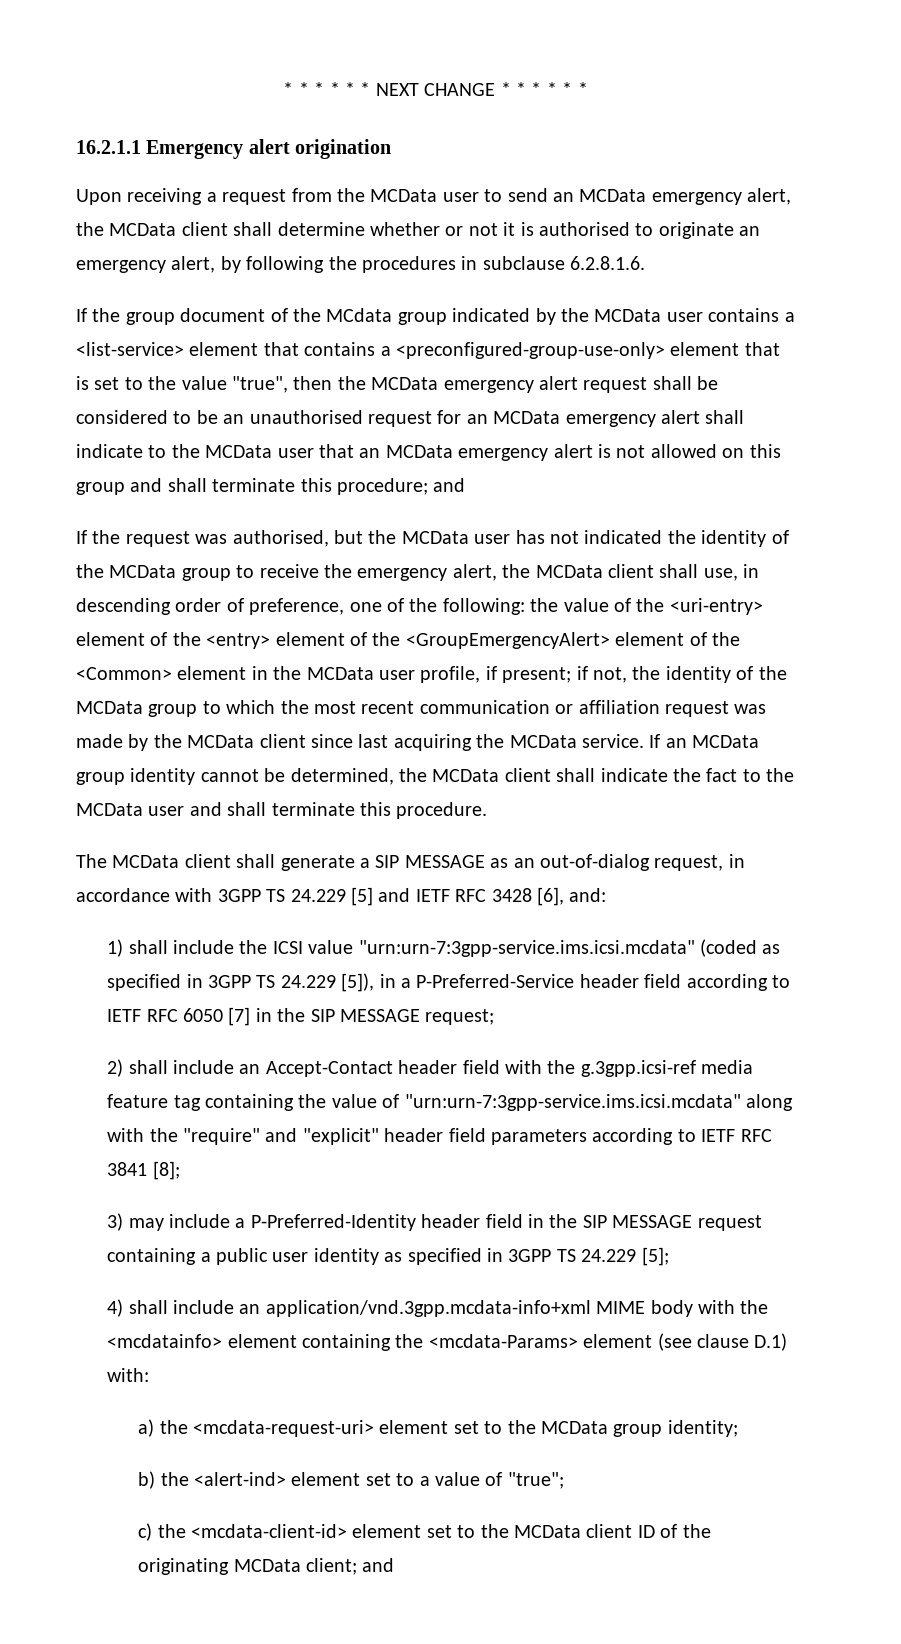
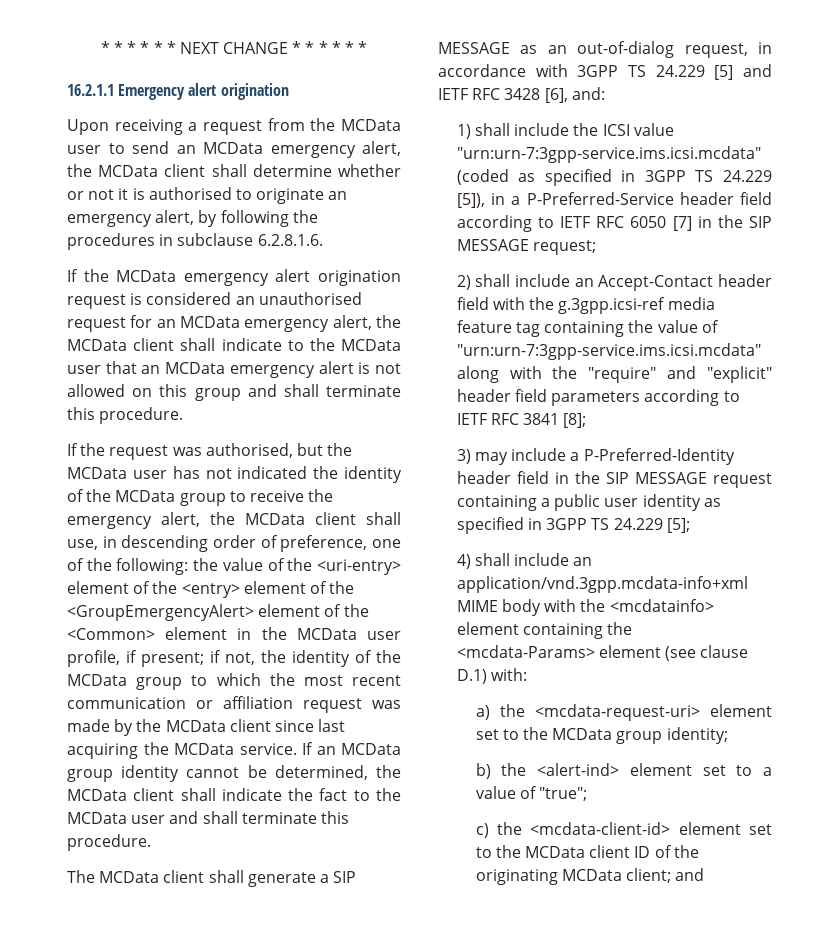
[125,308,795,325] [76,342,780,359] [76,376,719,393] [76,410,218,424] group document of the MCdata group indicated by the MCData user contains a <list-service> element that contains a <preconfigured-group-use-only> element that is set to the value "true", then the MCData emergency alert request shall be considered to be -> [116,269,401,286] [67,292,232,309] MCData emergency alert origination request is considered
[660,410,700,424] alert -> [332,315,401,330] [67,338,175,351] alert, the MCData client
[337,478,466,495] procedure; and -> [99,407,184,424] procedure.

